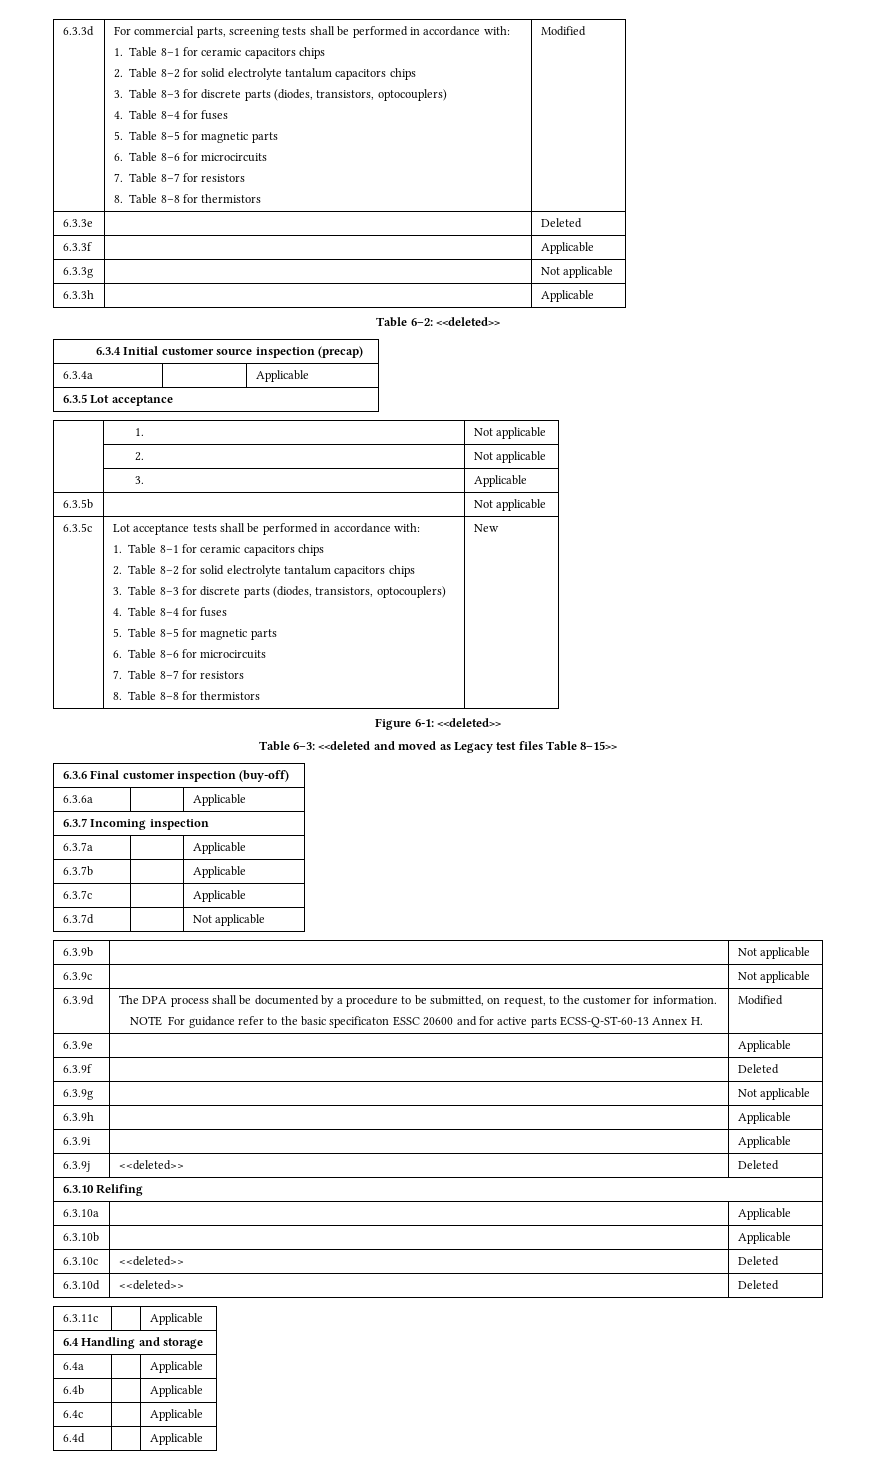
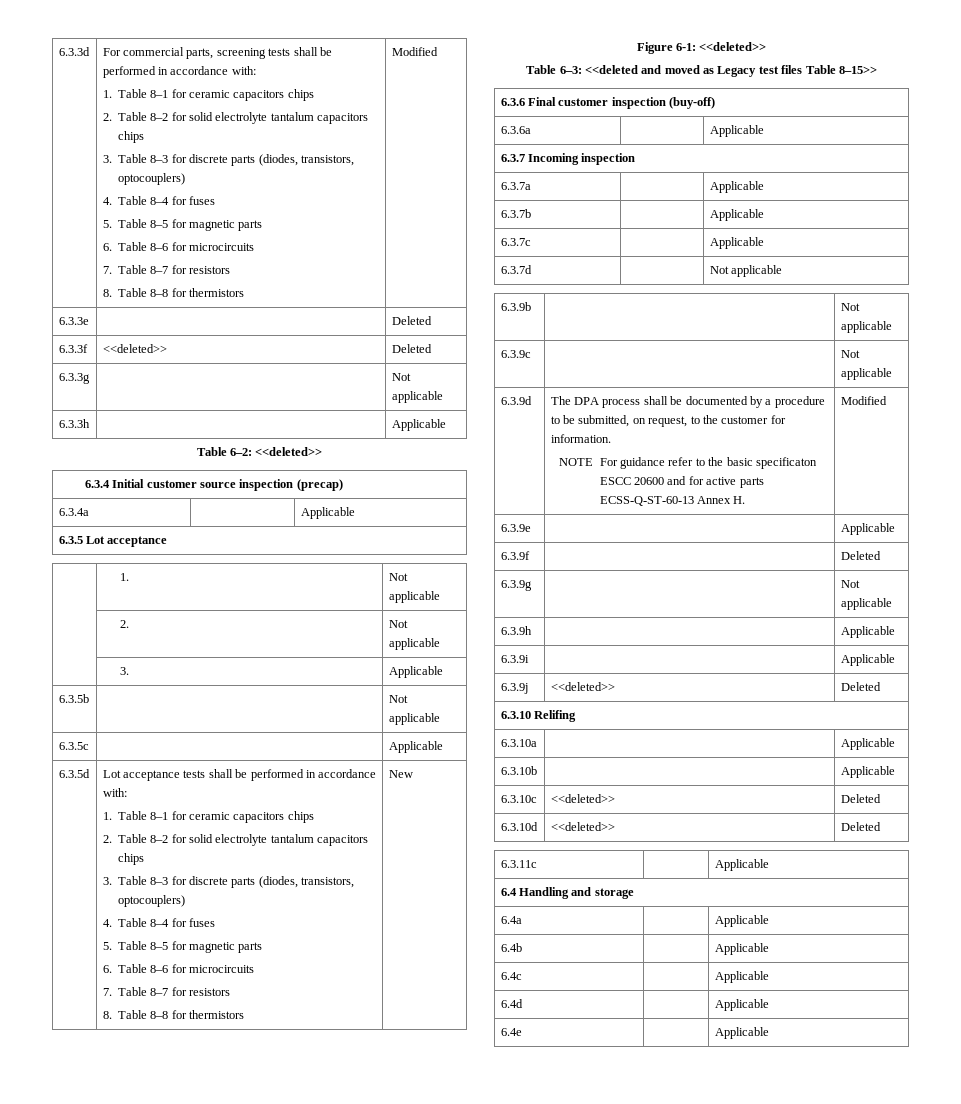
[540,242,594,254] | Applicable -> [102,344,167,353] [391,344,432,353] <<deleted>> | Deleted
(92, 527) none -> [388,741,443,753] [58,769,90,778] | Applicable // 6.3.5d |
[392,1016,420,1026] ESSC -> [599,477,631,485] ESCC
(203, 1439) none -> [500,1028,522,1036] [714,1027,769,1039] // 6.4e | | Applicable

